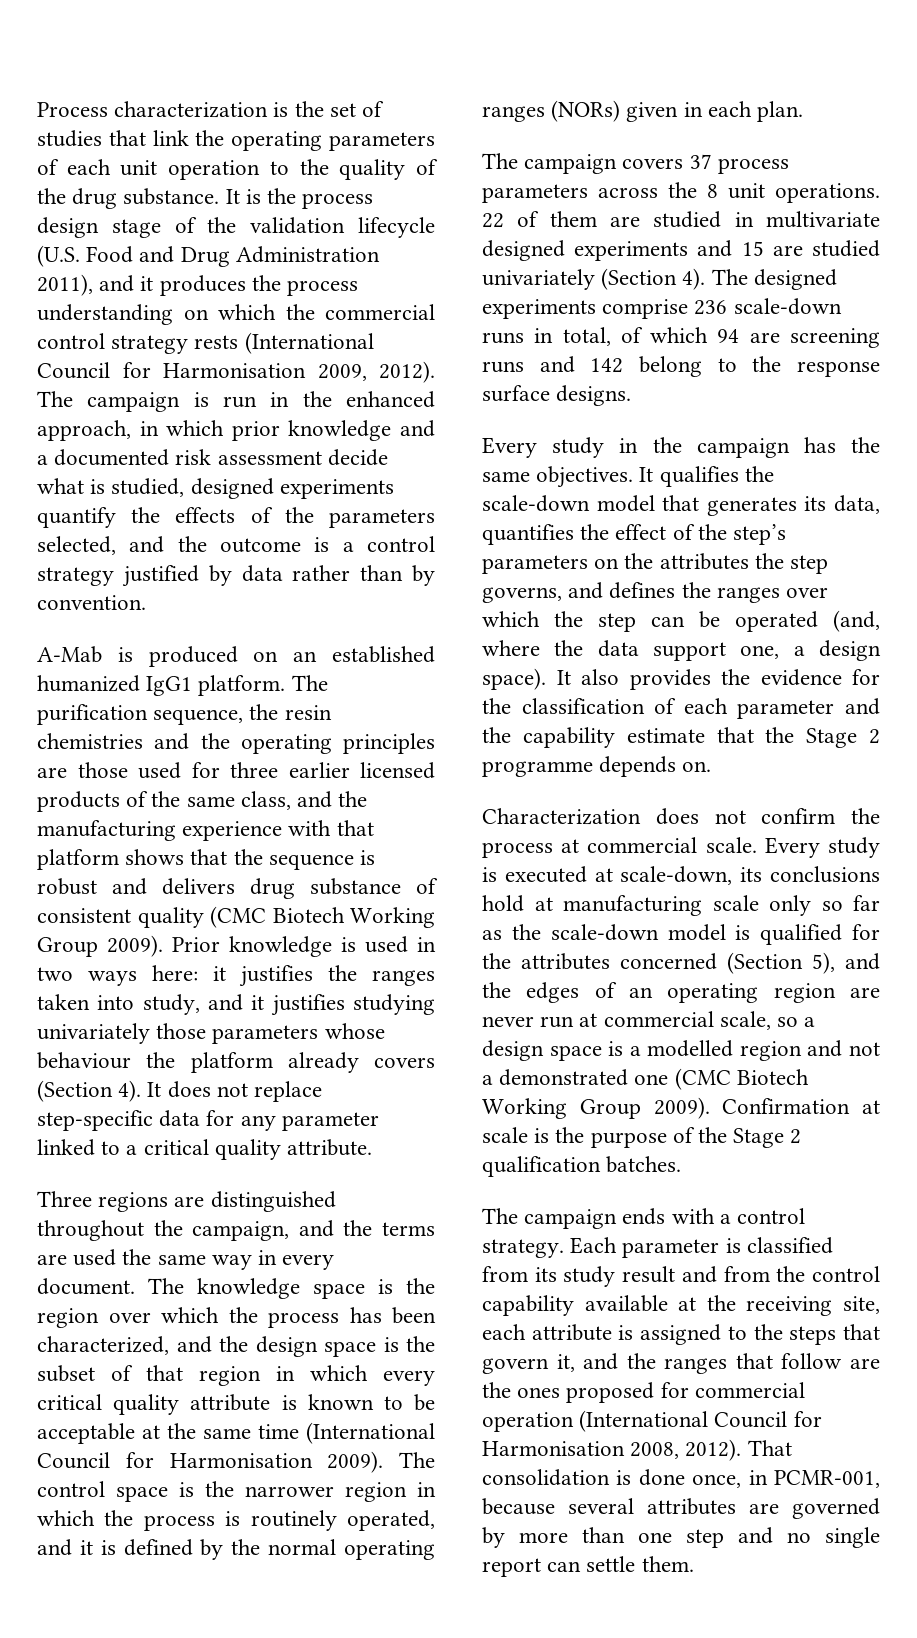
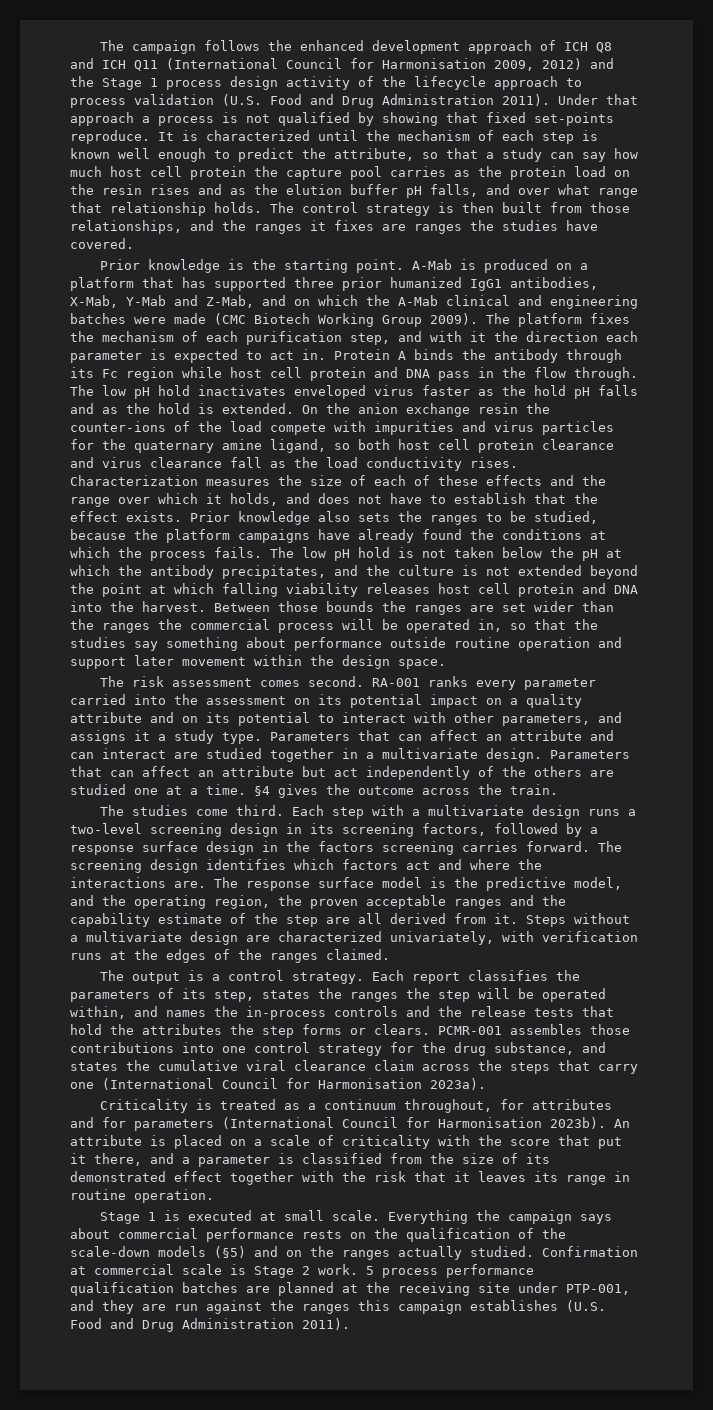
[37,101,385,118] [37,130,436,151] [37,159,438,180] [37,188,374,209] [37,217,436,238] [37,245,380,267] [37,274,359,296] [37,304,435,325] [37,332,374,354] [37,361,435,383] [37,391,435,412] [37,420,435,441] [37,449,388,466] [37,478,394,499] [37,507,435,528] [37,536,435,555] [37,565,435,587] [37,595,146,610] [37,646,435,667] [37,675,328,696] [37,704,332,725] [37,733,435,754] [37,762,435,779] [37,791,368,812] [37,820,374,841] [37,849,376,870] [37,878,438,899] [37,906,435,928] [37,935,436,957] [37,965,435,987] [37,994,436,1016] [37,1023,385,1044] [37,1052,435,1073] [37,1080,323,1102] [37,1110,379,1131] [37,1139,373,1160] [37,1191,336,1212] [37,1220,436,1241] [37,1249,335,1270] [37,1278,435,1299] [37,1307,436,1328] [37,1336,435,1357] [37,1365,435,1386] [37,1394,436,1415] [37,1422,435,1444] [37,1451,435,1473] [37,1481,436,1502] [37,1510,435,1531] [37,1539,435,1560] [482,100,804,122] [482,153,789,174] [482,182,880,203] [482,211,880,228] [482,240,880,261] [482,268,837,290] [482,298,842,319] [482,327,880,348] [482,356,880,377] [482,385,632,406] [482,437,880,458] [482,466,774,488] [482,495,880,516] [482,524,787,545] [482,553,829,574] [482,582,829,603] [482,610,880,632] [482,640,881,661] [482,668,880,690] [482,698,880,719] [482,727,880,748] [482,756,712,777] [482,808,880,825] [482,837,880,858] [482,866,880,885] [482,895,880,916] [482,924,880,945] [482,952,880,974] [482,982,880,1003] [482,1011,816,1030] [482,1040,880,1061] [482,1068,809,1090] [482,1097,880,1119] [482,1127,802,1148] [482,1156,682,1177] [482,1208,806,1229] [482,1237,833,1258] [482,1266,880,1287] [482,1295,880,1316] [482,1324,880,1345] [482,1353,880,1374] [482,1382,805,1403] [482,1410,822,1432] [482,1439,792,1461] [482,1469,880,1488] [482,1498,880,1519] [482,1527,880,1548] [482,1556,694,1577] Process characterization is the set of studies that link the operating parameters of each unit operation to the quality of the drug substance. It is the process design stage of the validation lifecycle (U.S. Food and Drug Administration 2011), and it produces the process understanding on which the commercial control strategy rests (International Council for Harmonisation 2009, 2012). The campaign is run in the enhanced approach, in which prior knowledge and a documented risk assessment decide what is studied, designed experiments quantify the effects of the parameters selected, and the outcome is a control strategy justified by data rather than by convention. // A-Mab is produced on an established humanized IgG1 platform. The purification sequence, the resin chemistries and the operating principles are those used for three earlier licensed products of the same class, and the manufacturing experience with that platform shows that the sequence is robust and delivers drug substance of consistent quality (CMC Biotech Working Group 2009). Prior knowledge is used in two ways here: it justifies the ranges taken into study, and it justifies studying univariately those parameters whose behaviour the platform already covers (Section 4). It does not replace step-specific data for any parameter linked to a critical quality attribute. // Three regions are distinguished throughout the campaign, and the terms are used the same way in every document. The knowledge space is the region over which the process has been characterized, and the design space is the subset of that region in which every critical quality attribute is known to be acceptable at the same time (International Council for Harmonisation 2009). The control space is the narrower region in which the process is routinely operated, and it is defined by the normal operating ranges (NORs) given in each plan. // The campaign covers 37 process parameters across the 8 unit operations. 22 of them are studied in multivariate designed experiments and 15 are studied univariately (Section 4). The designed experiments comprise 236 scale-down runs in total, of which 94 are screening runs and 142 belong to the response surface designs. // Every study in the campaign has the same objectives. It qualifies the scale-down model that generates its data, quantifies the effect of the step’s parameters on the attributes the step governs, and defines the ranges over which the step can be operated (and, where the data support one, a design space). It also provides the evidence for the classification of each parameter and the capability estimate that the Stage 2 programme depends on. // Characterization does not confirm the process at commercial scale. Every study is executed at scale-down, its conclusions hold at manufacturing scale only so far as the scale-down model is qualified for the attributes concerned (Section 5), and the edges of an operating region are never run at commercial scale, so a design space is a modelled region and not a demonstrated one (CMC Biotech Working Group 2009). Confirmation at scale is the purpose of the Stage 2 qualification batches. // The campaign ends with a control strategy. Each parameter is classified from its study result and from the control capability available at the receiving site, each attribute is assigned to the steps that govern it, and the ranges that follow are the ones proposed for commercial operation (International Council for Harmonisation 2008, 2012). That consolidation is done once, in PCMR-001, because several attributes are governed by more than one step and no single report can settle them. -> [99,40,612,54] [70,58,614,71] [70,76,582,90] [70,94,638,108] [70,112,614,126] [70,130,598,144] [70,148,638,162] [70,166,630,180] [70,184,638,198] [70,202,630,216] [70,220,598,234] [70,238,134,249] [99,259,588,273] [70,277,598,291] [70,295,638,309] [70,313,630,327] [70,331,638,345] [70,349,622,363] [70,367,638,381] [70,385,638,399] [70,403,550,417] [70,421,614,435] [70,439,614,453] [70,457,518,471] [70,475,606,486] [70,493,598,507] [70,511,598,525] [70,529,606,543] [70,547,622,561] [70,565,638,579] [70,583,638,597] [70,601,614,615] [70,619,598,633] [70,637,622,651] [70,655,446,669] [99,676,596,690] [70,694,582,708] [70,712,622,726] [70,730,614,744] [70,748,630,762] [70,766,614,780] [70,784,558,798] [99,805,636,819] [70,823,598,837] [70,841,622,855] [70,859,542,873] [70,877,622,891] [70,895,566,909] [70,913,630,927] [70,931,638,945] [70,949,390,963] [99,970,580,984] [70,988,606,1002] [70,1006,614,1020] [70,1024,630,1038] [70,1042,606,1056] [70,1060,638,1074] [70,1078,486,1090] [99,1099,612,1113] [70,1117,630,1131] [70,1135,622,1149] [70,1153,550,1167] [70,1171,630,1185] [70,1189,214,1203] [99,1210,612,1224] [70,1228,566,1242] [70,1246,638,1260] [70,1264,534,1278] [70,1282,630,1296] [70,1300,606,1314] [70,1318,350,1332] The campaign follows the enhanced development approach of ICH Q8 and ICH Q11 (International Council for Harmonisation 2009, 2012) and the Stage 1 process design activity of the lifecycle approach to process validation (U.S. Food and Drug Administration 2011). Under that approach a process is not qualified by showing that fixed set-points reproduce. It is characterized until the mechanism of each step is known well enough to predict the attribute, so that a study can say how much host cell protein the capture pool carries as the protein load on the resin rises and as the elution buffer pH falls, and over what range that relationship holds. The control strategy is then built from those relationships, and the ranges it fixes are ranges the studies have covered. // Prior knowledge is the starting point. A-Mab is produced on a platform that has supported three prior humanized IgG1 antibodies, X-Mab, Y-Mab and Z-Mab, and on which the A-Mab clinical and engineering batches were made (CMC Biotech Working Group 2009). The platform fixes the mechanism of each purification step, and with it the direction each parameter is expected to act in. Protein A binds the antibody through its Fc region while host cell protein and DNA pass in the flow through. The low pH hold inactivates enveloped virus faster as the hold pH falls and as the hold is extended. On the anion exchange resin the counter-ions of the load compete with impurities and virus particles for the quaternary amine ligand, so both host cell protein clearance and virus clearance fall as the load conductivity rises. Characterization measures the size of each of these effects and the range over which it holds, and does not have to establish that the effect exists. Prior knowledge also sets the ranges to be studied, because the platform campaigns have already found the conditions at which the process fails. The low pH hold is not taken below the pH at which the antibody precipitates, and the culture is not extended beyond the point at which falling viability releases host cell protein and DNA into the harvest. Between those bounds the ranges are set wider than the ranges the commercial process will be operated in, so that the studies say something about performance outside routine operation and support later movement within the design space. // The risk assessment comes second. RA-001 ranks every parameter carried into the assessment on its potential impact on a quality attribute and on its potential to interact with other parameters, and assigns it a study type. Parameters that can affect an attribute and can interact are studied together in a multivariate design. Parameters that can affect an attribute but act independently of the others are studied one at a time. §4 gives the outcome across the train. // The studies come third. Each step with a multivariate design runs a two-level screening design in its screening factors, followed by a response surface design in the factors screening carries forward. The screening design identifies which factors act and where the interactions are. The response surface model is the predictive model, and the operating region, the proven acceptable ranges and the capability estimate of the step are all derived from it. Steps without a multivariate design are characterized univariately, with verification runs at the edges of the ranges claimed. // The output is a control strategy. Each report classifies the parameters of its step, states the ranges the step will be operated within, and names the in-process controls and the release tests that hold the attributes the step forms or clears. PCMR-001 assembles those contributions into one control strategy for the drug substance, and states the cumulative viral clearance claim across the steps that carry one (International Council for Harmonisation 2023a). // Criticality is treated as a continuum throughout, for attributes and for parameters (International Council for Harmonisation 2023b). An attribute is placed on a scale of criticality with the score that put it there, and a parameter is classified from the size of its demonstrated effect together with the risk that it leaves its range in routine operation. // Stage 1 is executed at small scale. Everything the campaign says about commercial performance rests on the qualification of the scale-down models (§5) and on the ranges actually studied. Confirmation at commercial scale is Stage 2 work. 5 process performance qualification batches are planned at the receiving site under PTP-001, and they are run against the ranges this campaign establishes (U.S. Food and Drug Administration 2011).

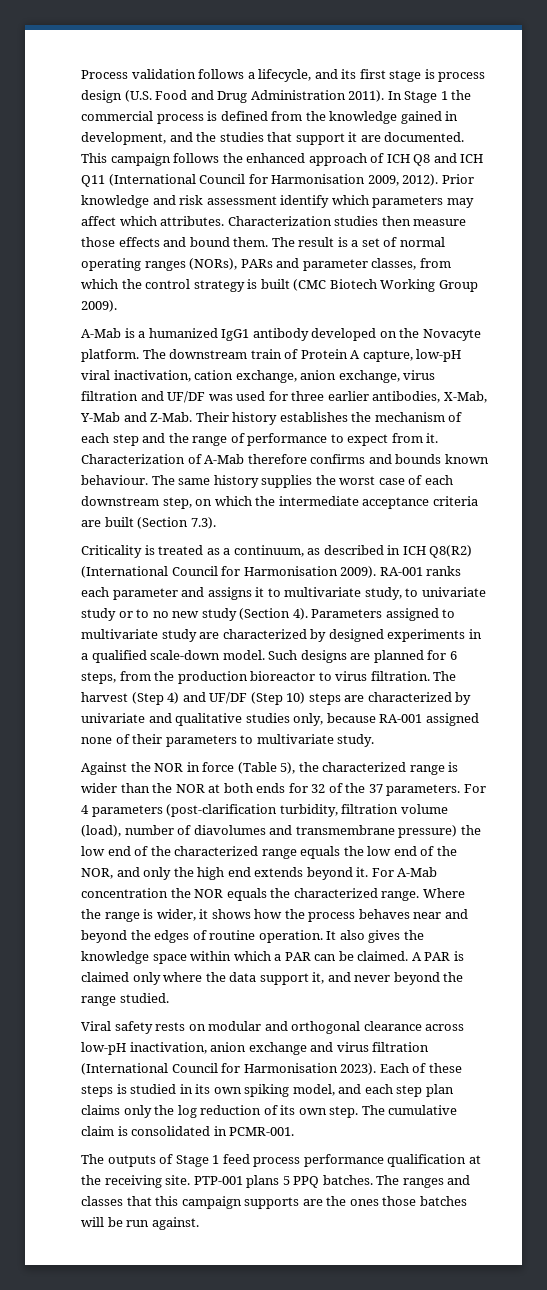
[99,40,124,51] The -> [81,69,486,82] [81,90,472,103] [81,111,459,124] [81,132,465,145] [81,153,107,163] Process validation follows a lifecycle, and its first stage is process design (U.S. Food and Drug Administration 2011). In Stage 1 the commercial process is defined from the knowledge gained in development, and the studies that support it are documented. This
[371,40,460,54] development -> (306, 158) none
[542,58,614,70] [70,76,582,90] [70,94,638,108] [70,112,614,126] [70,130,358,144] 2012) and the Stage 1 process design activity of the lifecycle approach to process validation (U.S. Food and Drug Administration 2011). Under that approach a process is not qualified by showing that fixed set-points reproduce. It is characterized until -> [402,174,474,186] [81,195,474,208] [81,216,467,226] [81,237,445,247] [81,258,451,271] [81,279,478,292] [81,300,117,312] [81,328,481,341] [81,349,462,362] [81,370,436,383] [81,391,487,403] [80,412,348,425] 2012). Prior knowledge and risk assessment identify which parameters may affect which attributes. Characterization studies then measure those effects and bound them. The result is a set of normal operating ranges (NORs), PARs and parameter classes, from which the control strategy is built (CMC Biotech Working Group 2009). // A-Mab is a humanized IgG1 antibody developed on the Novacyte platform. The downstream train of Protein A capture, low-pH viral inactivation, cation exchange, anion exchange, virus filtration and UF/DF was used for three earlier antibodies, X-Mab, Y-Mab and Z-Mab. Their history establishes
[582,130,598,141] [70,148,638,162] [70,166,630,180] [70,184,638,198] [70,202,630,216] [70,220,598,234] [70,238,134,249] [99,259,588,273] [70,277,598,291] [70,295,638,309] [70,313,630,327] [70,331,638,345] [70,349,622,363] [70,367,638,381] [70,385,638,399] [70,403,550,417] [70,421,614,435] [70,439,614,453] [70,457,518,471] [70,475,606,486] [70,493,598,507] [70,511,598,525] [70,529,606,543] [70,547,622,561] [70,565,638,579] [70,583,638,597] [70,601,614,615] [70,619,598,633] [70,637,622,651] [70,655,446,669] [99,676,596,690] [70,694,582,708] [70,712,622,726] [70,730,614,744] [70,748,630,762] [70,766,614,780] [70,784,558,798] [99,805,636,819] [70,823,598,837] [70,841,622,855] [70,859,542,873] [70,877,622,891] [70,895,566,909] [70,913,630,927] [70,931,638,945] [70,949,390,963] [99,970,580,984] [70,988,606,1002] [70,1006,614,1020] [70,1024,630,1038] [70,1042,606,1056] [70,1060,638,1074] [70,1078,486,1090] is known well enough to predict the attribute, so that a study can say how much host cell protein the capture pool carries as the protein load on the resin rises and as the elution buffer pH falls, and over what range that relationship holds. The control strategy is then built from those relationships, and the ranges it fixes are ranges the studies have covered. // Prior knowledge is the starting point. A-Mab is produced on a platform that has supported three prior humanized IgG1 antibodies, X-Mab, Y-Mab and Z-Mab, and on which the A-Mab clinical and engineering batches were made (CMC Biotech Working Group 2009). The platform fixes the mechanism of each purification step, and with it the direction each parameter is expected to act in. Protein A binds the antibody through its Fc region while host cell protein and DNA pass in the flow through. The low pH hold inactivates enveloped virus faster as the hold pH falls and as the hold is extended. On the anion exchange resin the counter-ions of the load compete with impurities and virus particles for the quaternary amine ligand, so both host cell protein clearance and virus clearance fall as the load conductivity rises. Characterization measures the size of each of these effects and the range over which it holds, and does not have to establish that the effect exists. Prior knowledge also sets the ranges to be studied, because the platform campaigns have already found the conditions at which the process fails. The low pH hold is not taken below the pH at which the antibody precipitates, and the culture is not extended beyond the point at which falling viability releases host cell protein and DNA into the harvest. Between those bounds the ranges are set wider than the ranges the commercial process will be operated in, so that the studies say something about performance outside routine operation and support later movement within the design space. // The risk assessment comes second. RA-001 ranks every parameter carried into the assessment on its potential impact on a quality attribute and on its potential to interact with other parameters, and assigns it a study type. Parameters that can affect an attribute and can interact are studied together in a multivariate design. Parameters that can affect an attribute but act independently of the others are studied one at a time. §4 gives the outcome across the train. // The studies come third. Each step with a multivariate design runs a two-level screening design in its screening factors, followed by a response surface design in the factors screening carries forward. The screening design identifies which factors act and where the interactions are. The response surface model is the predictive model, and the operating region, the proven acceptable ranges and the capability estimate of the step are all derived from it. Steps without a multivariate design are characterized univariately, with verification runs at the edges of the ranges claimed. // The output is a control strategy. Each report classifies the parameters of its step, states the ranges the step will be operated within, and names the in-process controls and the release tests that hold the attributes the step forms or clears. PCMR-001 assembles those contributions into one control strategy for the drug substance, and states the cumulative viral clearance claim across the steps that carry one (International Council for Harmonisation 2023a). -> [142,433,439,446] [81,454,489,464] [81,475,453,488] [81,496,478,509] [81,517,216,529] and the range of performance to expect from it. Characterization of A-Mab therefore confirms and bounds known behaviour. The same history supplies the worst case of each downstream step, on which the intermediate acceptance criteria are built (Section 7.3).
[323,1099,612,1113] [70,1117,630,1131] [70,1135,622,1149] [70,1153,550,1167] [70,1171,630,1185] [70,1189,214,1203] [99,1210,612,1224] [70,1228,566,1242] [70,1246,638,1260] [70,1264,534,1278] [70,1282,630,1296] [70,1300,606,1314] [70,1318,350,1332] continuum throughout, for attributes and for parameters (International Council for Harmonisation 2023b). An attribute is placed on a scale of criticality with the score that put it there, and a parameter is classified from the size of its demonstrated effect together with the risk that it leaves its range in routine operation. // Stage 1 is executed at small scale. Everything the campaign says about commercial performance rests on the qualification of the scale-down models (§5) and on the ranges actually studied. Confirmation at commercial scale is Stage 2 work. 5 process performance qualification batches are planned at the receiving site under PTP-001, and they are run against the ranges this campaign establishes (U.S. Food and Drug Administration 2011). -> [233,545,473,558] [81,566,462,578] [81,587,486,600] [81,608,456,621] [81,629,482,642] [81,650,457,663] [81,671,457,684] [81,692,472,705] [81,713,479,726] [81,734,375,747] [81,762,459,775] [81,783,486,796] [81,804,448,817] [81,825,481,838] [81,846,457,859] [81,867,438,880] [81,888,465,901] [81,909,468,922] [81,930,424,943] [81,951,464,964] [81,972,464,985] [81,993,169,1006] [81,1021,465,1034] [81,1042,430,1055] [81,1063,462,1075] [81,1084,454,1097] [81,1105,458,1118] [81,1126,295,1136] [81,1154,481,1167] [81,1175,471,1188] [81,1196,467,1209] [81,1217,199,1230] continuum, as described in ICH Q8(R2) (International Council for Harmonisation 2009). RA-001 ranks each parameter and assigns it to multivariate study, to univariate study or to no new study (Section 4). Parameters assigned to multivariate study are characterized by designed experiments in a qualified scale-down model. Such designs are planned for 6 steps, from the production bioreactor to virus filtration. The harvest (Step 4) and UF/DF (Step 10) steps are characterized by univariate and qualitative studies only, because RA-001 assigned none of their parameters to multivariate study. // Against the NOR in force (Table 5), the characterized range is wider than the NOR at both ends for 32 of the 37 parameters. For 4 parameters (post-clarification turbidity, filtration volume (load), number of diavolumes and transmembrane pressure) the low end of the characterized range equals the low end of the NOR, and only the high end extends beyond it. For A-Mab concentration the NOR equals the characterized range. Where the range is wider, it shows how the process behaves near and beyond the edges of routine operation. It also gives the knowledge space within which a PAR can be claimed. A PAR is claimed only where the data support it, and never beyond the range studied. // Viral safety rests on modular and orthogonal clearance across low-pH inactivation, anion exchange and virus filtration (International Council for Harmonisation 2023). Each of these steps is studied in its own spiking model, and each step plan claims only the log reduction of its own step. The cumulative claim is consolidated in PCMR-001. // The outputs of Stage 1 feed process performance qualification at the receiving site. PTP-001 plans 5 PPQ batches. The ranges and classes that this campaign supports are the ones those batches will be run against.

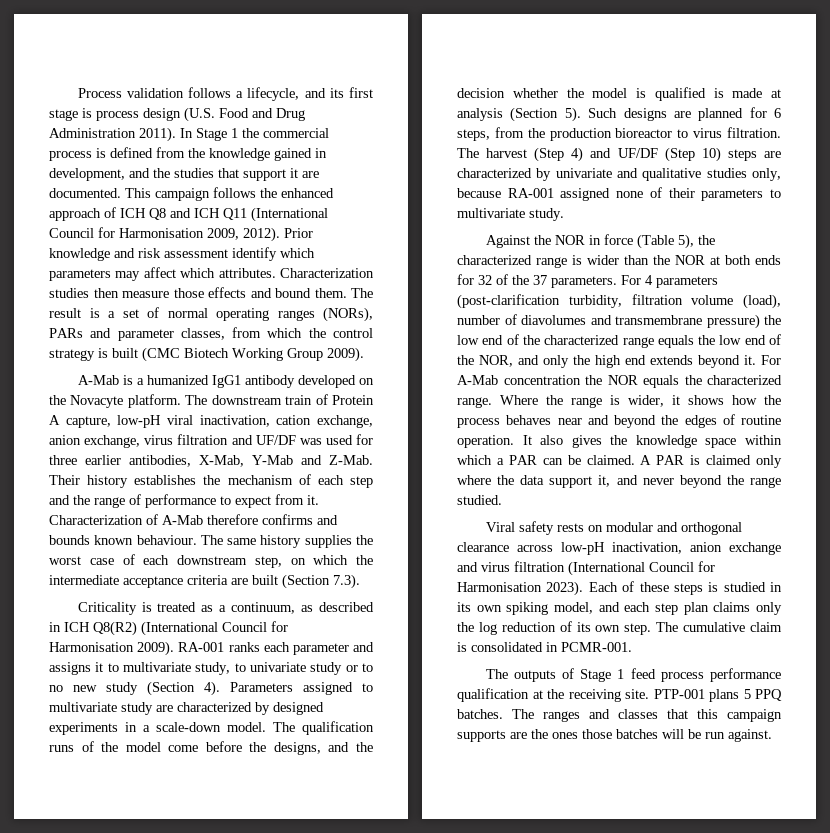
[91,650,147,663] qualified -> (150, 728) none
(265, 655) none -> [273,721,374,735] [49,741,373,755] [457,87,781,101] [457,107,581,122] The qualification runs of the model come before the designs, and the decision whether the model is qualified is made at analysis (Section 5).

